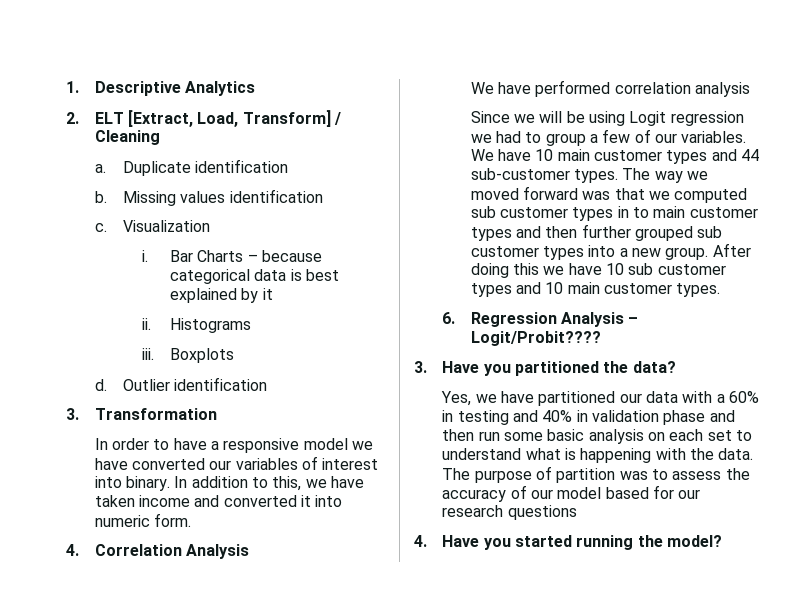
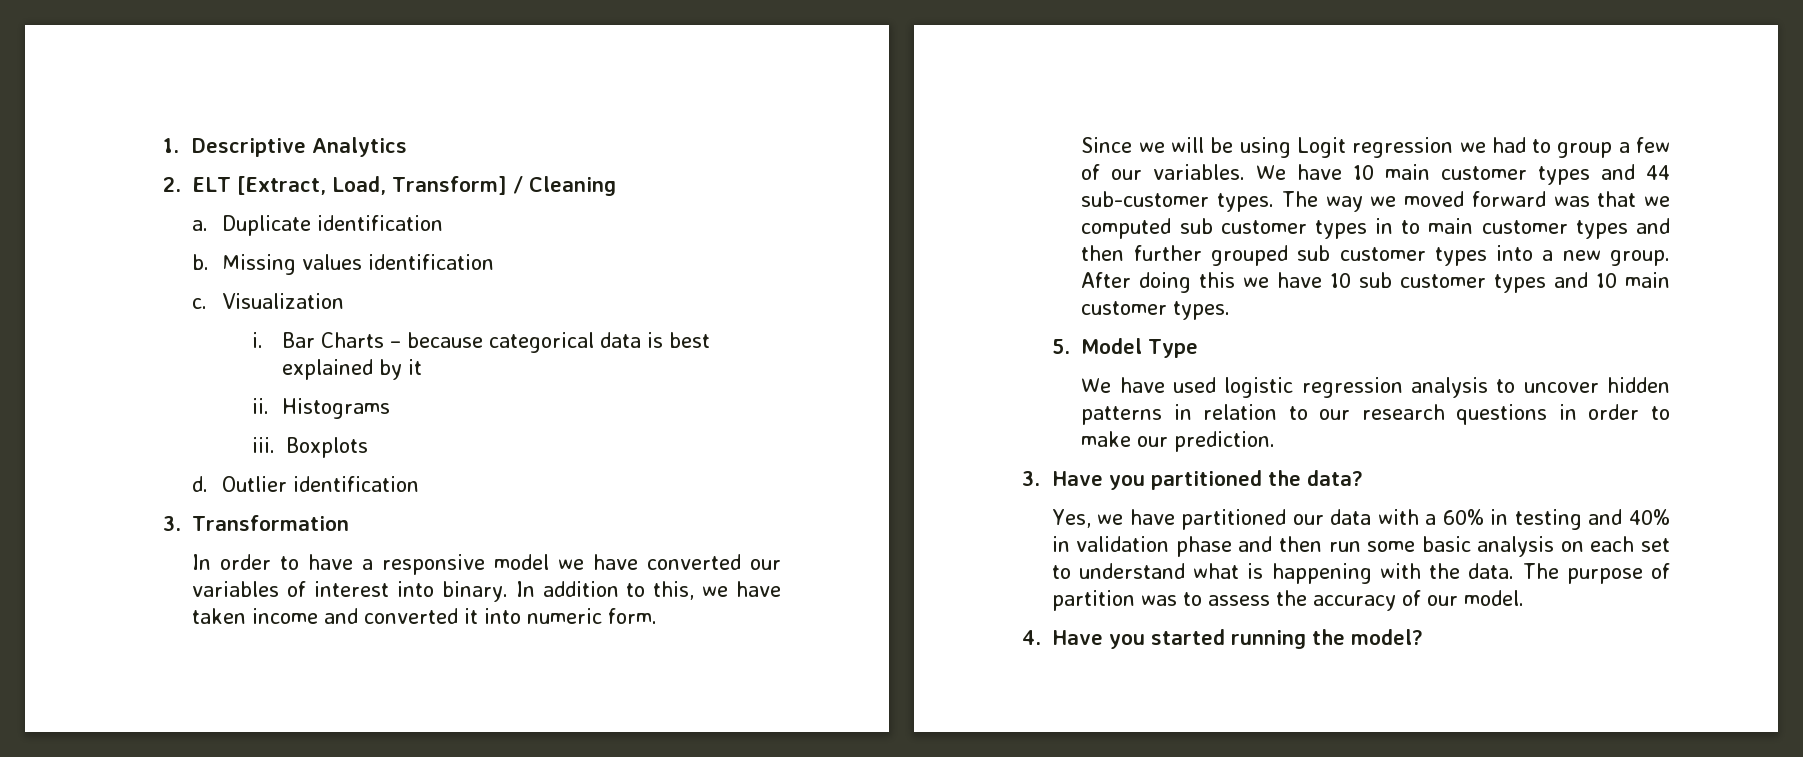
[66,544,250,559] [470,80,751,97] // 4. Correlation Analysis // We have performed correlation analysis -> (658, 616) none
[442,312,639,327] [470,331,601,346] 6. Regression Analysis – Logit/Probit???? -> [1051,338,1199,358] [1081,377,1670,398] [1081,404,1671,425] [1081,431,1276,452] 5. Model Type // We have used logistic regression analysis to uncover hidden patterns in relation to our research questions in order to make our prediction.
[557,485,701,499] [442,505,577,520] model based for our research questions -> [1463,590,1524,606] model.

